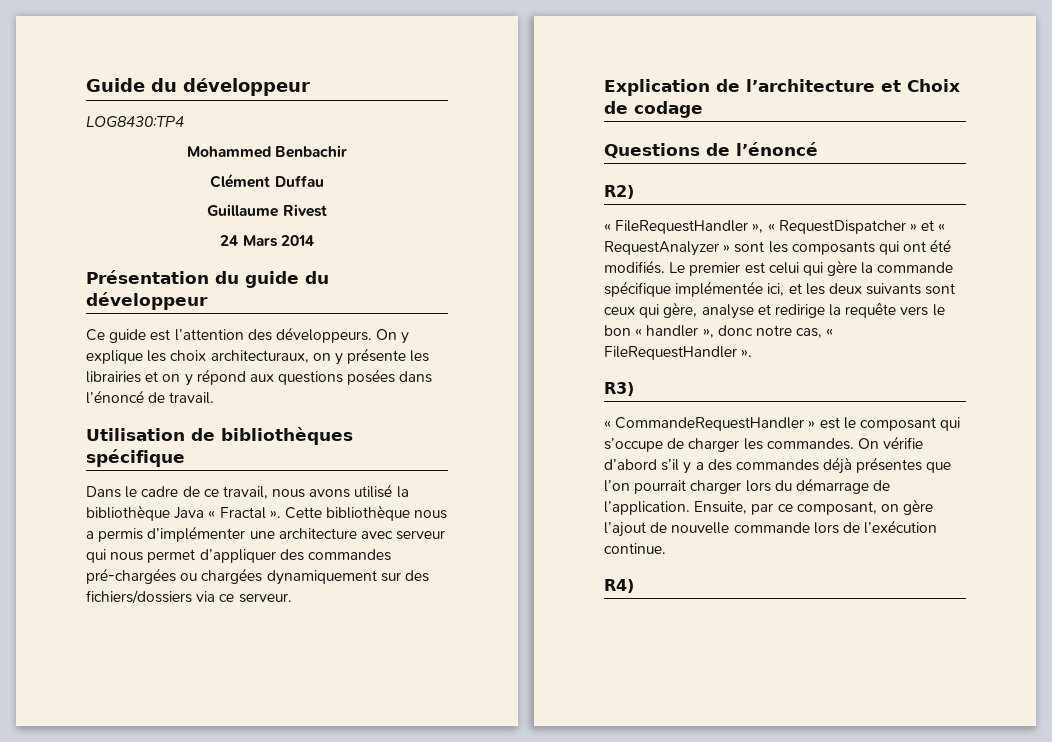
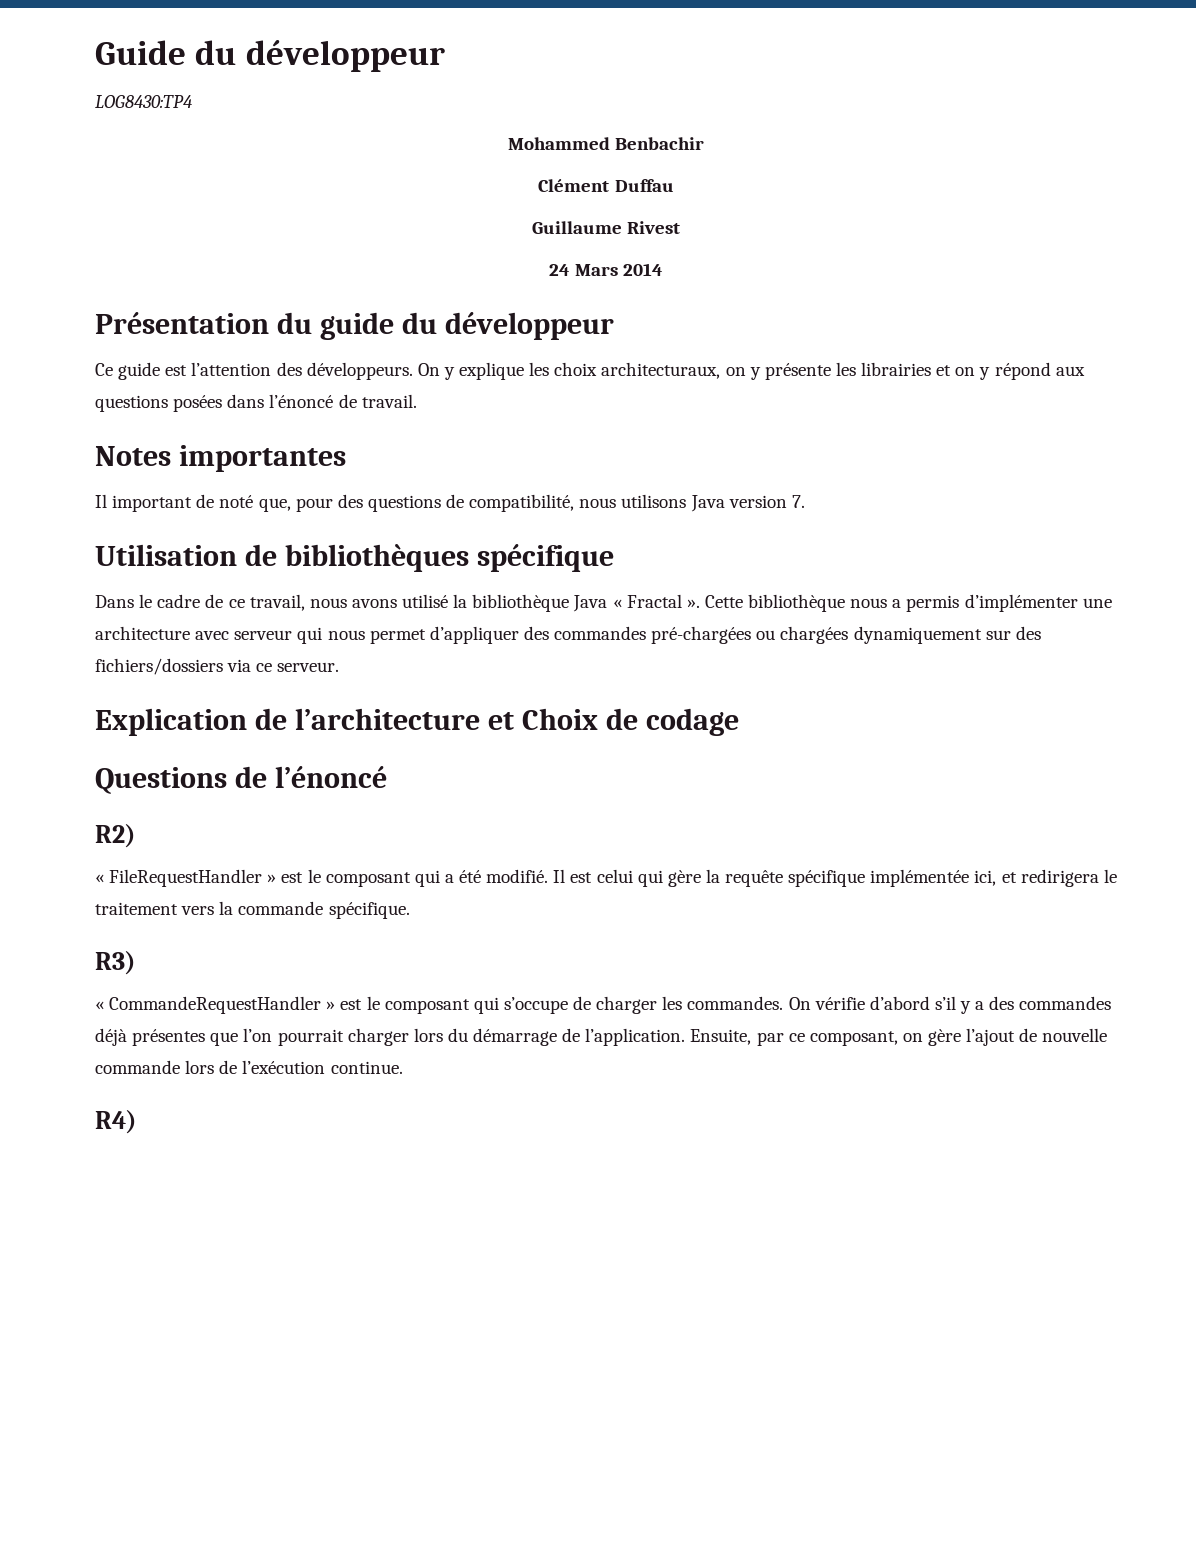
(215, 398) none -> [95,445,346,472] [95,494,805,512] // Notes importantes // Il important de noté que, pour des questions de compatibilité, nous utilisons Java version 7.
[752,220,946,234] [604,239,952,256] [604,260,741,276] », « RequestDispatcher » et « RequestAnalyzer » sont les composants qui ont été modifiés. Le premier -> [267,869,566,887] » est le composant qui a été modifié. Il
[877,262,954,273] commande -> [725,870,784,887] requête
[805,283,956,295] [604,302,945,319] [604,325,834,338] [604,346,753,360] les deux suivants sont ceux qui gère, analyse et redirige la requête vers le bon « handler », donc notre cas, « FileRequestHandler ». -> [1020,869,1117,887] [95,901,410,919] redirigera le traitement vers la commande spécifique.

